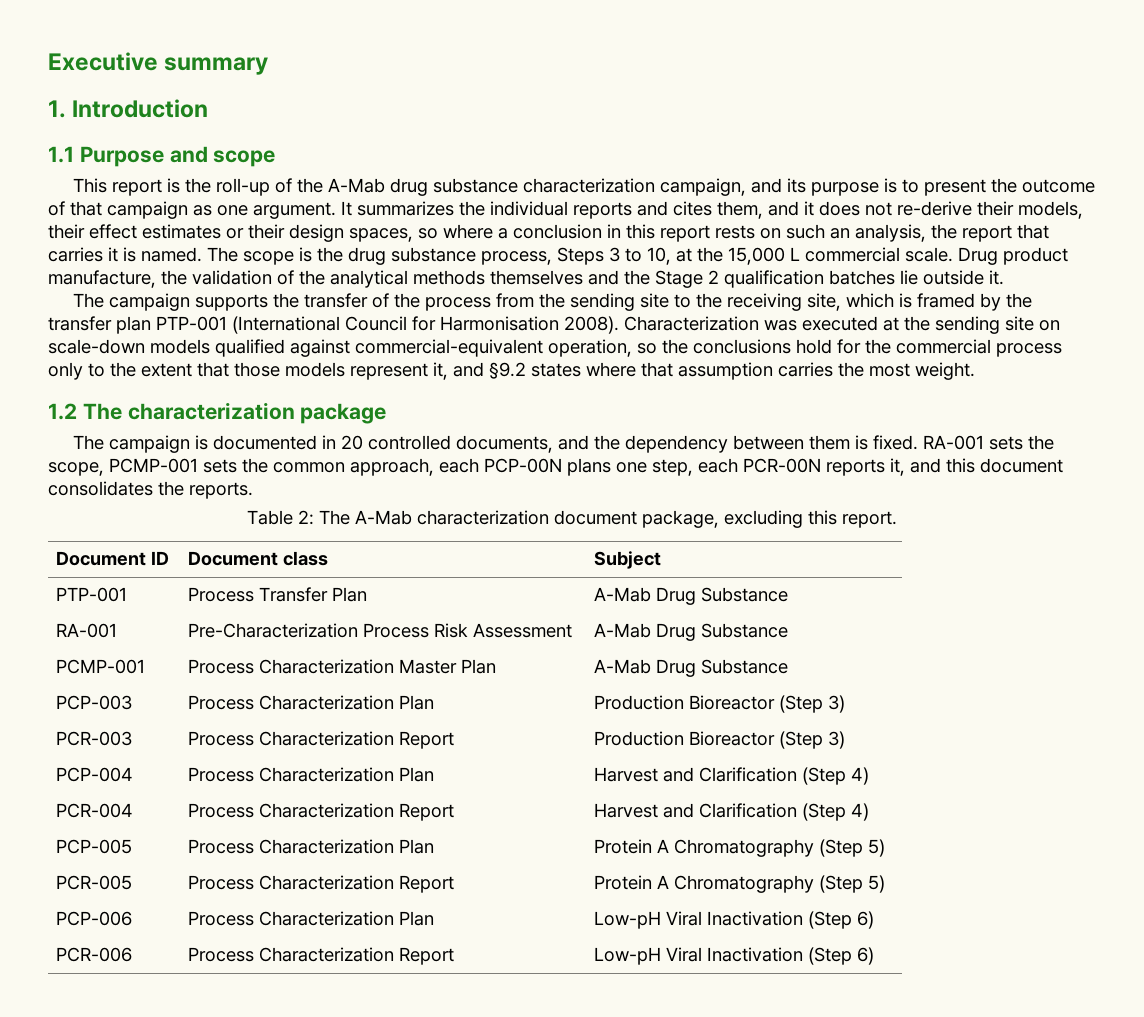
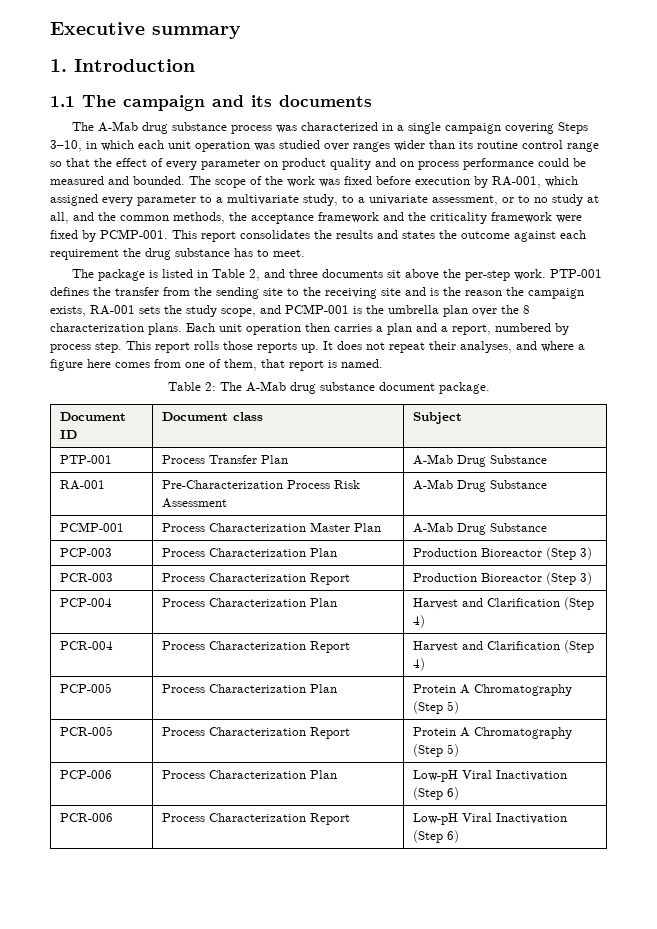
[79,146,276,167] [72,178,1095,196] [48,201,1083,219] [48,224,1049,242] [48,247,1068,265] [48,270,1004,288] [72,293,491,311] Purpose and scope // This report is the roll-up of the A-Mab drug substance characterization campaign, and its purpose is to present the outcome of that campaign as one argument. It summarizes the individual reports and cites them, and it does not re-derive their models, their effect estimates or their design spaces, so where a conclusion in this report rests on such an analysis, the report that carries it is named. The scope is the drug substance process, Steps 3 to 10, at the 15,000 L commercial scale. Drug product manufacture, the validation of the analytical methods themselves and the Stage 2 qualification batches lie outside it. // The campaign supports the transfer of the process -> [82,95,372,111] [71,121,588,134] [50,140,599,152] [50,158,586,170] [50,176,578,188] [50,194,599,206] [50,212,582,224] [50,229,586,242] [50,248,305,260] [71,269,602,281] [50,287,159,296] The campaign and its documents // The A-Mab drug substance process was characterized in a single campaign covering Steps 3–10, in which each unit operation was studied over ranges wider than its routine control range so that the effect of every parameter on product quality and on process performance could be measured and bounded. The scope of the work was fixed before execution by RA-001, which assigned every parameter to a multivariate study, to a univariate assessment, or to no study at all, and the common methods, the acceptance framework and the criticality framework were fixed by PCMP-001. This report consolidates the results and states the outcome against each requirement the drug substance has to meet. // The package is listed in Table 2, and three documents sit above the per-step work. PTP-001 defines the transfer
[806,293,1032,311] [48,316,1060,334] [48,339,1062,357] [48,362,975,380] [48,402,387,424] [72,435,1054,453] [48,458,1063,476] [48,481,253,499] [247,510,897,528] site, which is framed by the transfer plan PTP-001 (International Council for Harmonisation 2008). Characterization was executed at the sending site on scale-down models qualified against commercial-equivalent operation, so the conclusions hold for the commercial process only to the extent that those models represent it, and §9.2 states where that assumption carries the most weight. // 1.2 The characterization package // The campaign is documented in 20 controlled documents, and the dependency between them is fixed. RA-001 sets the scope, PCMP-001 sets the common approach, each PCP-00N plans one step, each PCR-00N reports it, and this document consolidates the reports. // Table 2: The A-Mab characterization document package, excluding this report. -> [381,287,584,299] [50,304,530,317] [50,323,569,335] [50,341,585,353] [50,359,383,371] [167,381,490,394] site and is the reason the campaign exists, RA-001 sets the study scope, and PCMP-001 is the umbrella plan over the 8 characterization plans. Each unit operation then carries a plan and a report, numbered by process step. This report rolls those reports up. It does not repeat their analyses, and where a figure here comes from one of them, that report is named. // Table 2: The A-Mab drug substance document package.

